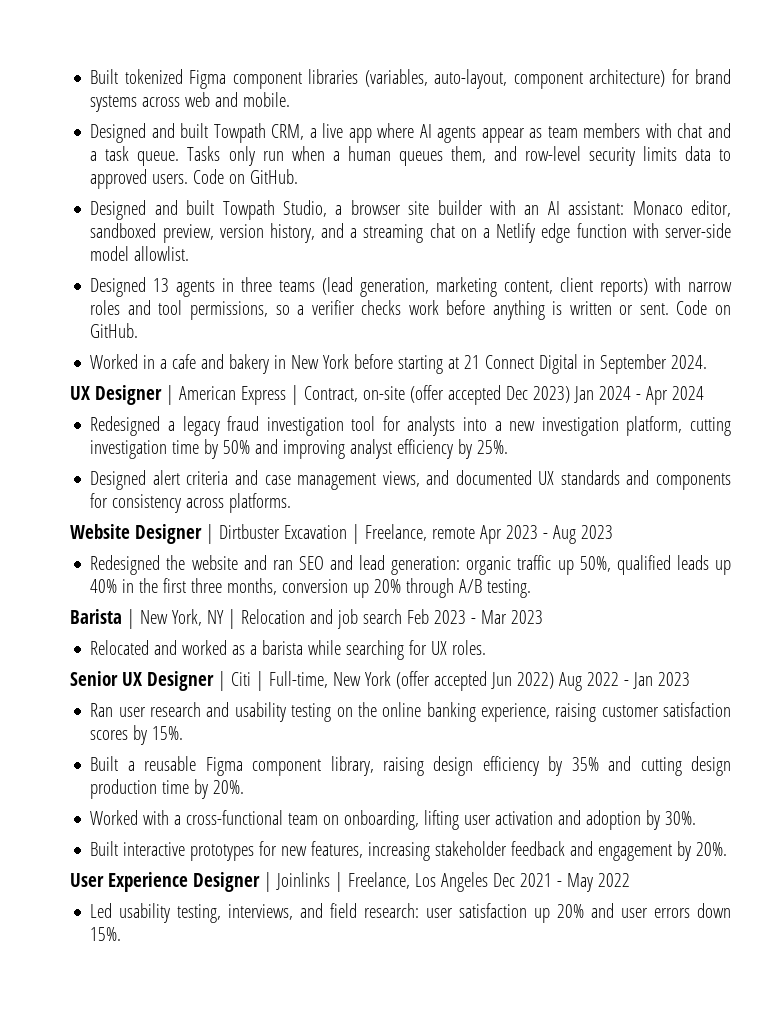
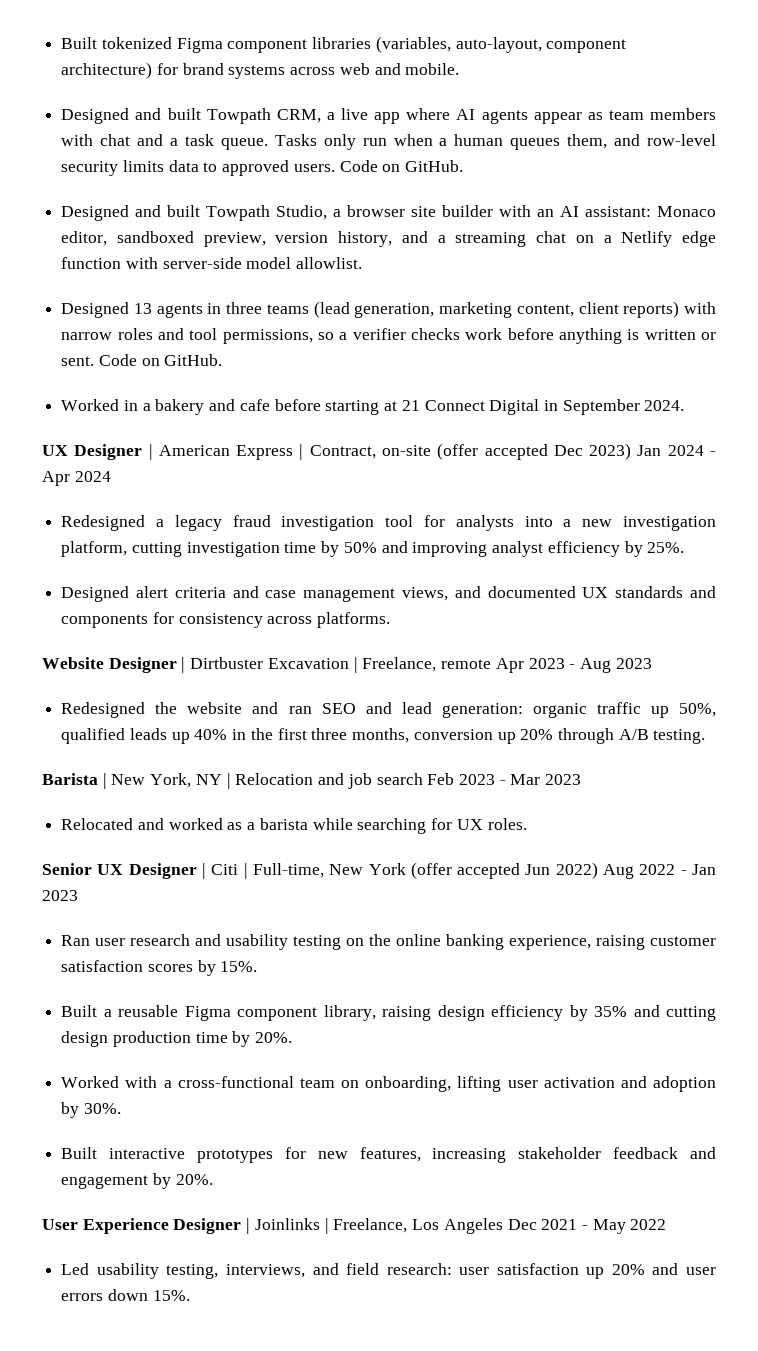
[172,354,350,374] cafe and bakery in New York -> [155,399,270,415] bakery and cafe

